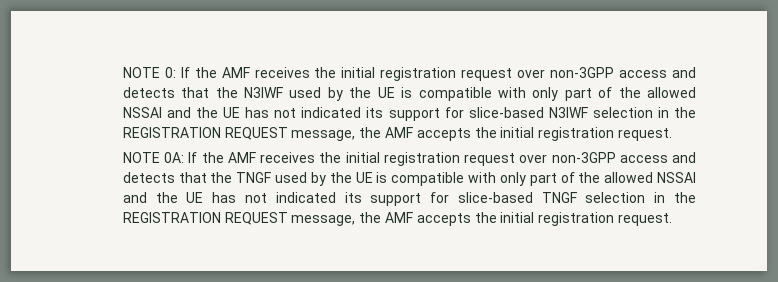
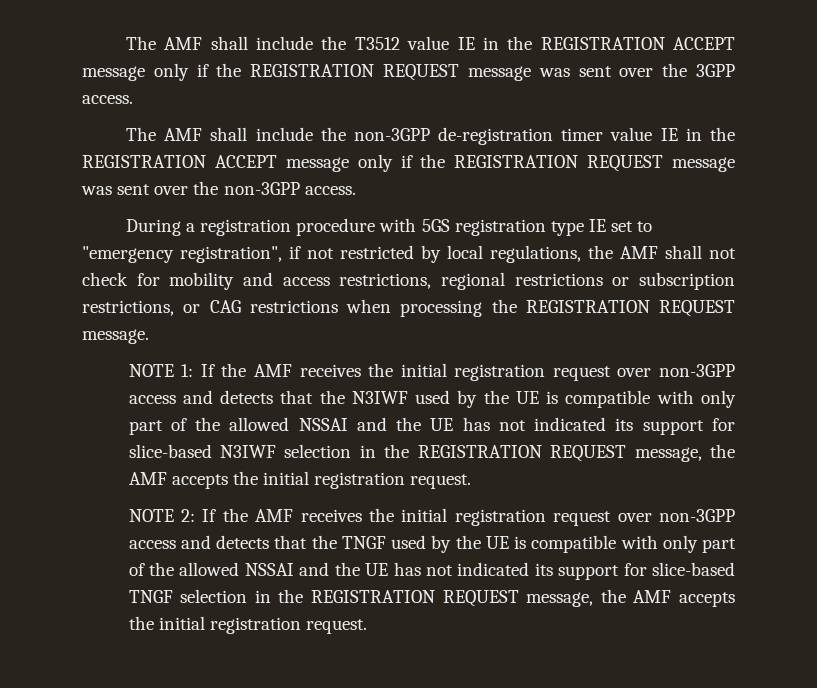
[122,67,176,78] NOTE 0: -> [125,36,735,50] [82,63,735,81] [82,95,133,104] [125,127,735,145] [82,154,735,172] [81,181,356,195] [125,218,653,236] [82,245,736,263] [82,272,735,290] [82,299,735,317] [82,329,149,344] [128,364,194,377] The AMF shall include the T3512 value IE in the REGISTRATION ACCEPT message only if the REGISTRATION REQUEST message was sent over the 3GPP access. // The AMF shall include the non-3GPP de-registration timer value IE in the REGISTRATION ACCEPT message only if the REGISTRATION REQUEST message was sent over the non-3GPP access. // During a registration procedure with 5GS registration type IE set to "emergency registration", if not restricted by local regulations, the AMF shall not check for mobility and access restrictions, regional restrictions or subscription restrictions, or CAG restrictions when processing the REGISTRATION REQUEST message. // NOTE 1:
[164,152,185,163] 0A: -> [181,509,196,522] 2:

